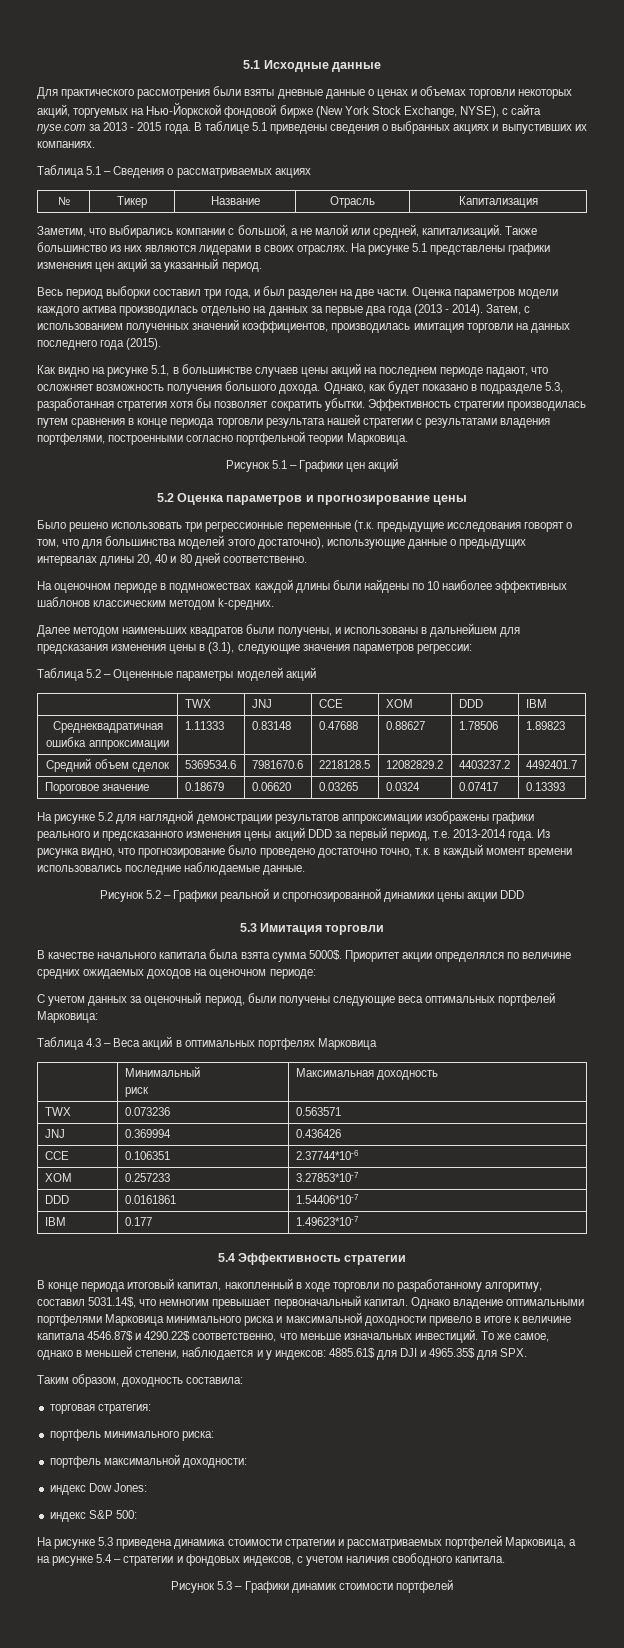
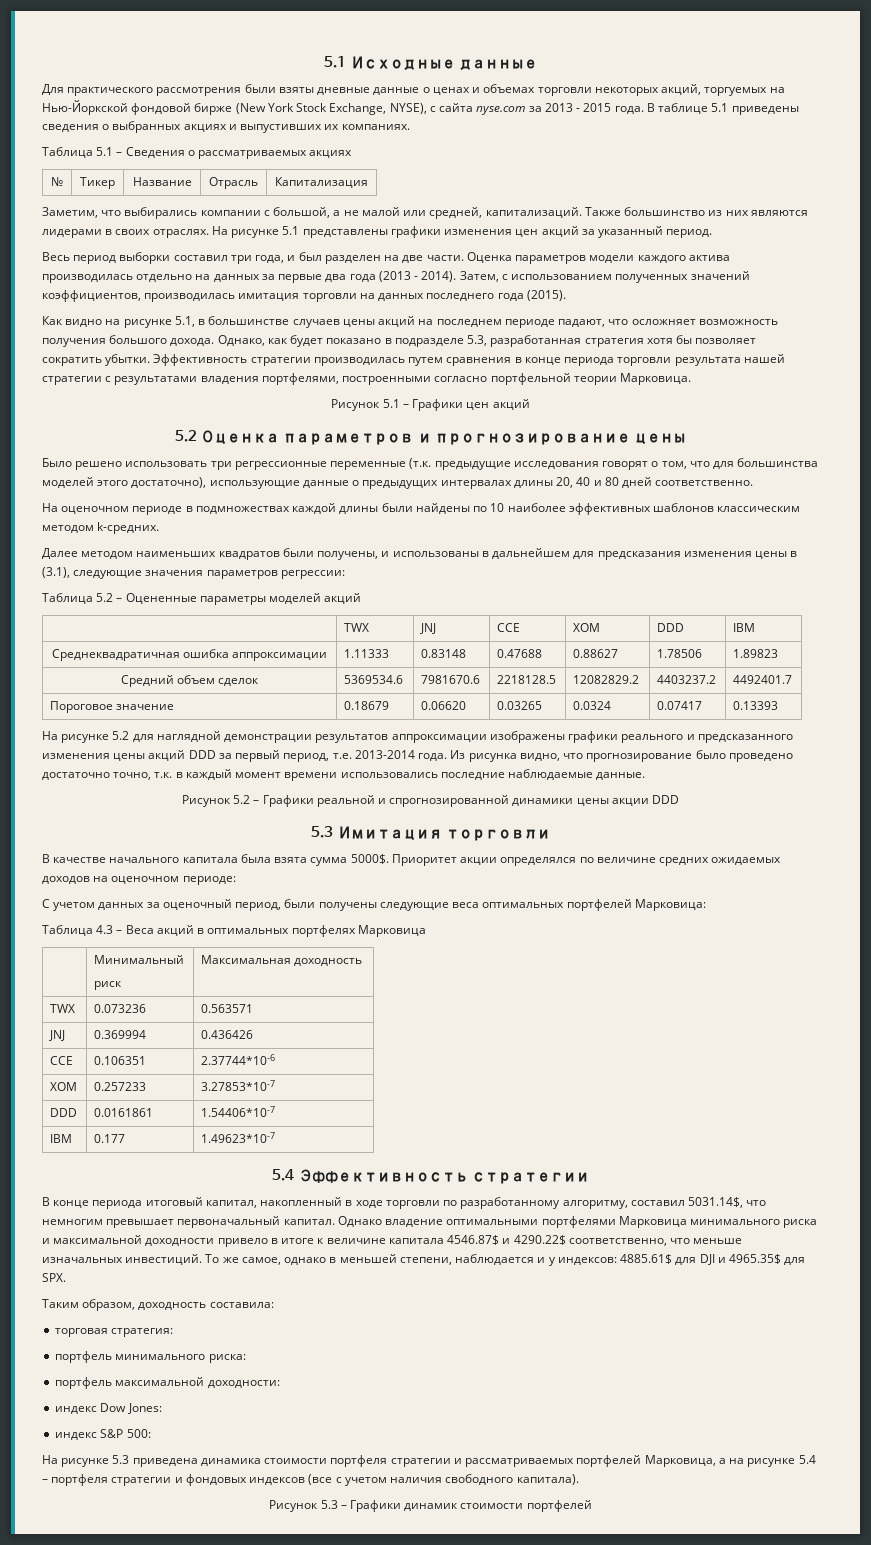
(282, 1542) none -> [330,1455,388,1467] портфеля
(122, 1561) none -> [51,1474,109,1486] портфеля
[242,1556,294,1566] индексов, -> [249,1474,333,1485] индексов (все
[455,1556,506,1563] капитала. -> [516,1474,579,1485] капитала).

